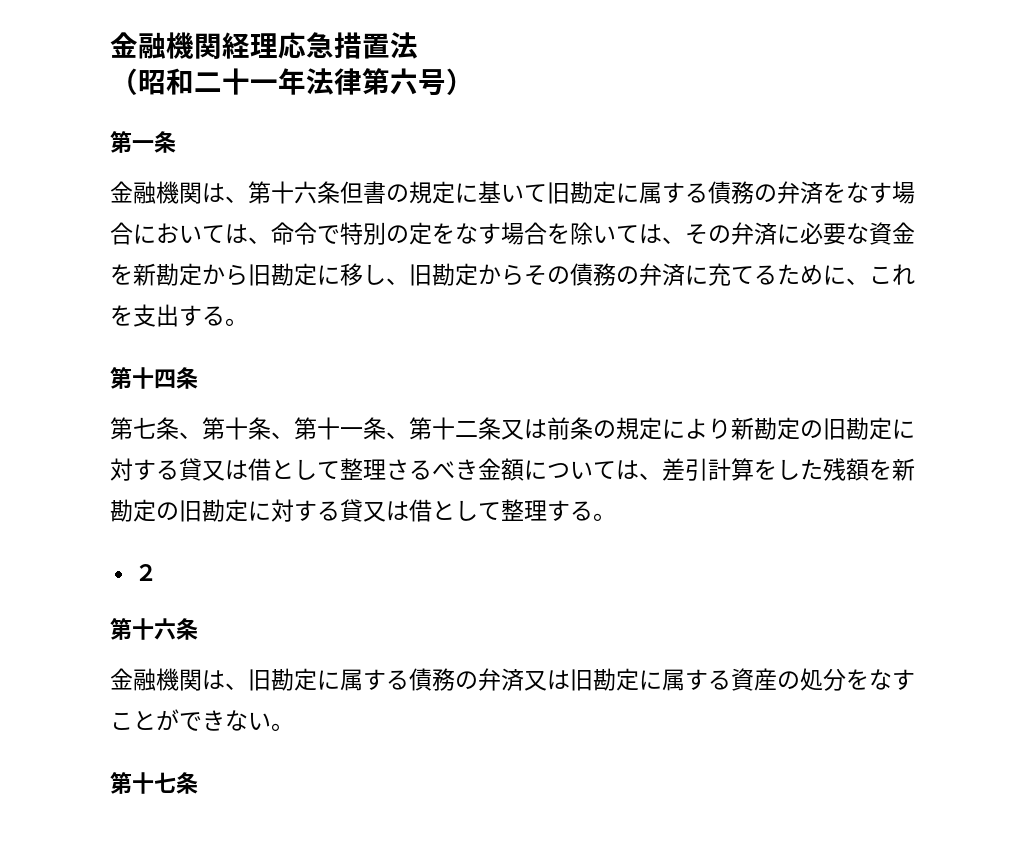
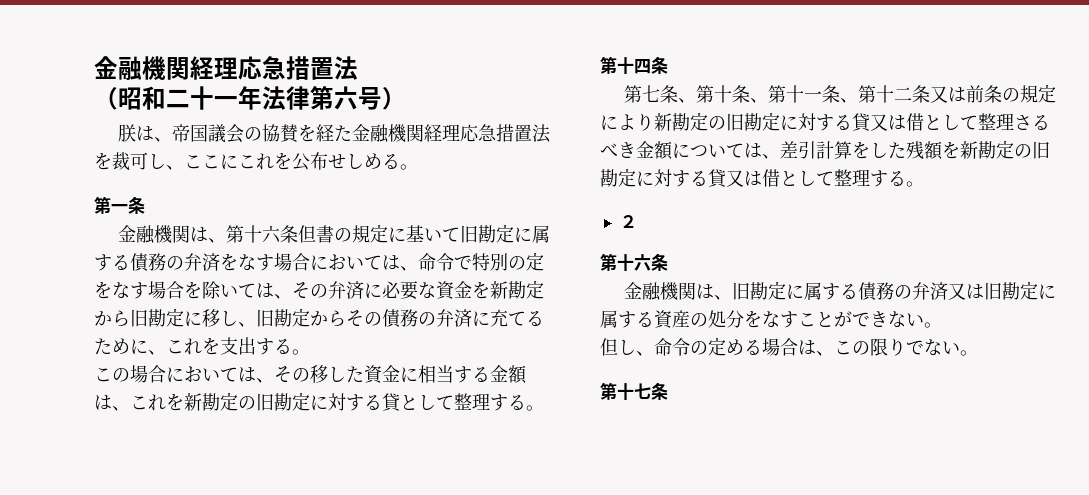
(474, 81) none -> [117,124,551,143] [94,152,418,171] // 朕は、帝国議会の協賛を経た金融機関経理応急措置法を裁可し、ここにこれを公布せしめる。
(248, 322) none -> [94,365,527,384] [94,392,544,412] // この場合においては、その移した資金に相当する金額は、これを新勘定の旧勘定に対する貸として整理する。
(294, 727) none -> [600,337,978,356] // 但し、命令の定める場合は、この限りでない。

